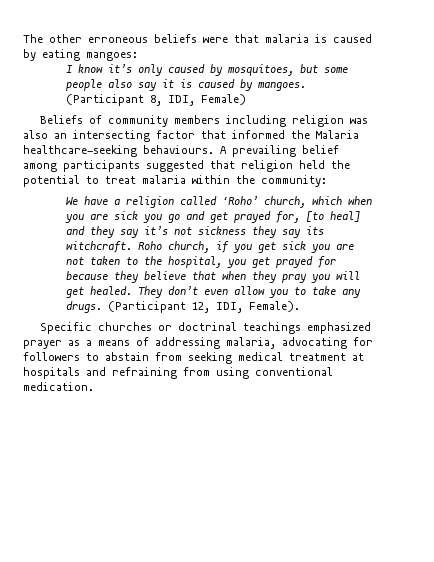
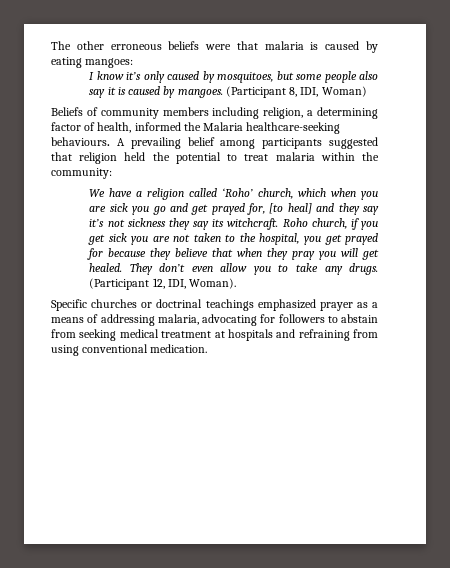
[200,94,246,105] Female) -> [321,86,367,97] Woman)
[292,115,369,127] [23,130,226,142] religion was also an intersecting factor that -> [263,107,378,119] [51,122,132,133] religion, a determining factor of health,
[248,301,300,312] Female). -> [189,278,237,289] Woman).

